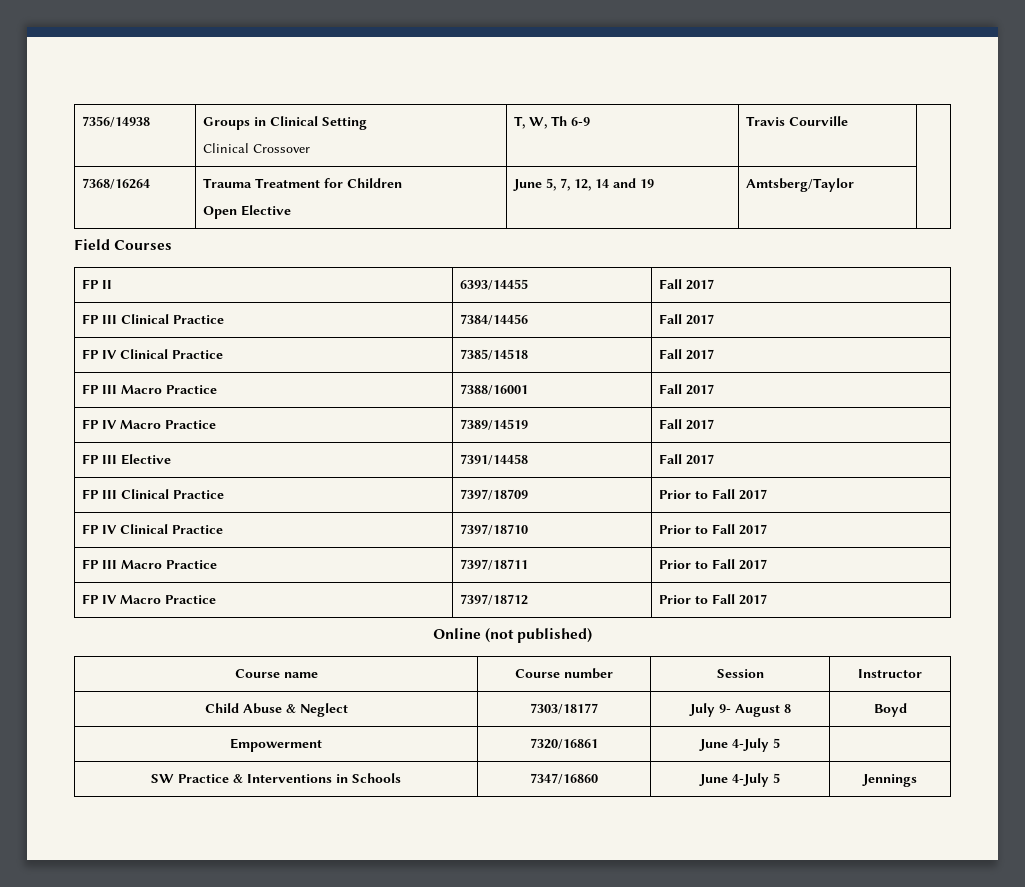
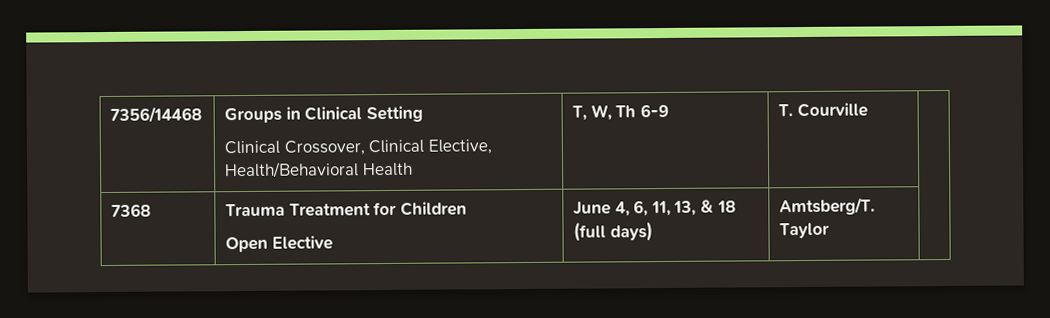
[81,116,150,127] 7356/14938 -> [110,106,203,123] 7356/14468
[252,144,310,153] Crossover -> [283,139,492,156] [225,161,413,179] Crossover, Clinical Elective, Health/Behavioral Health
[745,116,785,126] Travis -> [778,104,794,117] T.
[81,178,150,189] 7368/16264 -> [111,203,152,217] 7368
[545,178,654,191] [745,178,854,192] [74,239,173,250] [81,279,112,289] [459,279,528,290] [658,279,714,290] [81,314,224,324] [459,314,528,325] [658,314,714,325] [81,349,223,359] [459,349,528,360] [658,349,714,360] [81,384,217,394] [459,384,528,395] [658,384,714,395] [81,419,216,429] [459,419,528,430] [658,419,714,430] [81,454,171,465] [459,454,528,465] [658,454,714,465] [81,489,224,499] [459,489,528,500] [658,489,767,500] [81,524,223,534] [459,524,528,535] [658,524,767,535] [81,559,217,569] [459,559,528,570] [658,559,767,570] [81,594,216,604] [459,594,528,605] [658,594,767,605] [432,628,593,643] [234,669,318,678] [515,668,613,679] [716,669,764,678] [858,669,922,678] [204,703,348,717] [530,703,598,714] [688,703,791,717] [873,703,907,717] [230,738,322,752] [530,738,598,749] [699,738,780,752] [151,773,401,783] [530,773,598,784] [699,773,780,787] [862,774,917,787] 5, 7, 12, 14 and 19 | Amtsberg/Taylor | // Field Courses // FP II | 6393/14455 | Fall 2017 // FP III Clinical Practice | 7384/14456 | Fall 2017 // FP IV Clinical Practice | 7385/14518 | Fall 2017 // FP III Macro Practice | 7388/16001 | Fall 2017 // FP IV Macro Practice | 7389/14519 | Fall 2017 // FP III Elective | 7391/14458 | Fall 2017 // FP III Clinical Practice | 7397/18709 | Prior to Fall 2017 // FP IV Clinical Practice | 7397/18710 | Prior to Fall 2017 // FP III Macro Practice | 7397/18711 | Prior to Fall 2017 // FP IV Macro Practice | 7397/18712 | Prior to Fall 2017 // Online (not published) // Course name | Course number | Session | Instructor // Child Abuse & Neglect | 7303/18177 | July 9- August 8 | Boyd // Empowerment | 7320/16861 | June 4-July 5 | // SW Practice & Interventions in Schools | 7347/16860 | June 4-July 5 | Jennings -> [614,199,736,217] [573,221,653,242] [779,197,876,216] [779,222,831,239] 4, 6, 11, 13, & 18 (full days) | Amtsberg/T. Taylor |

